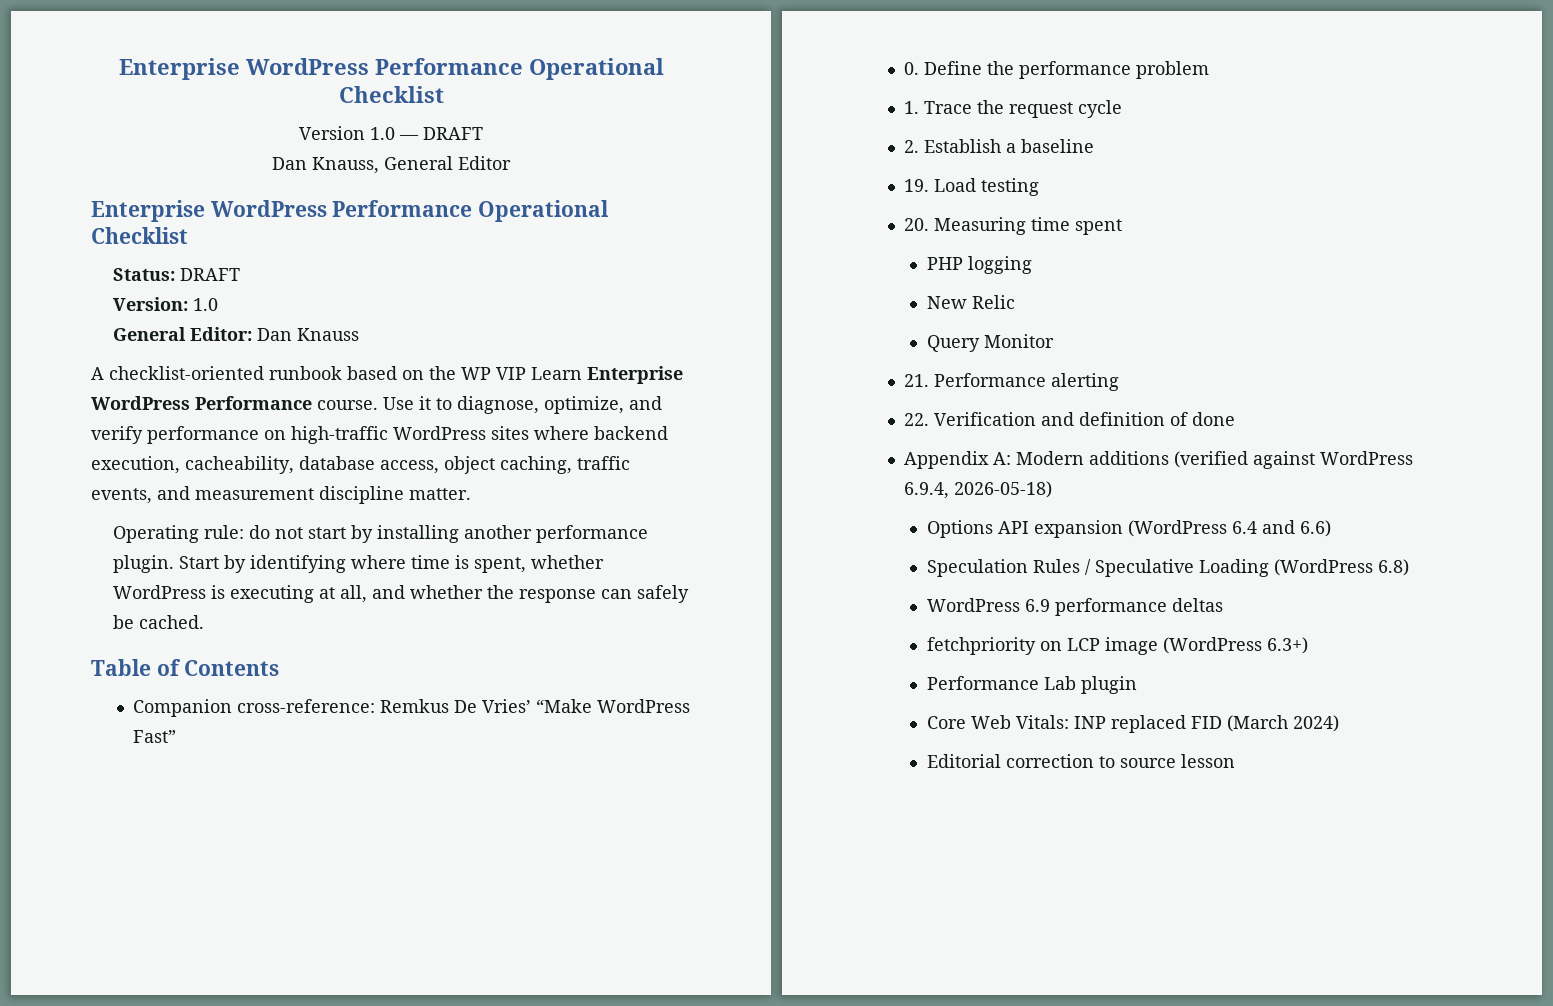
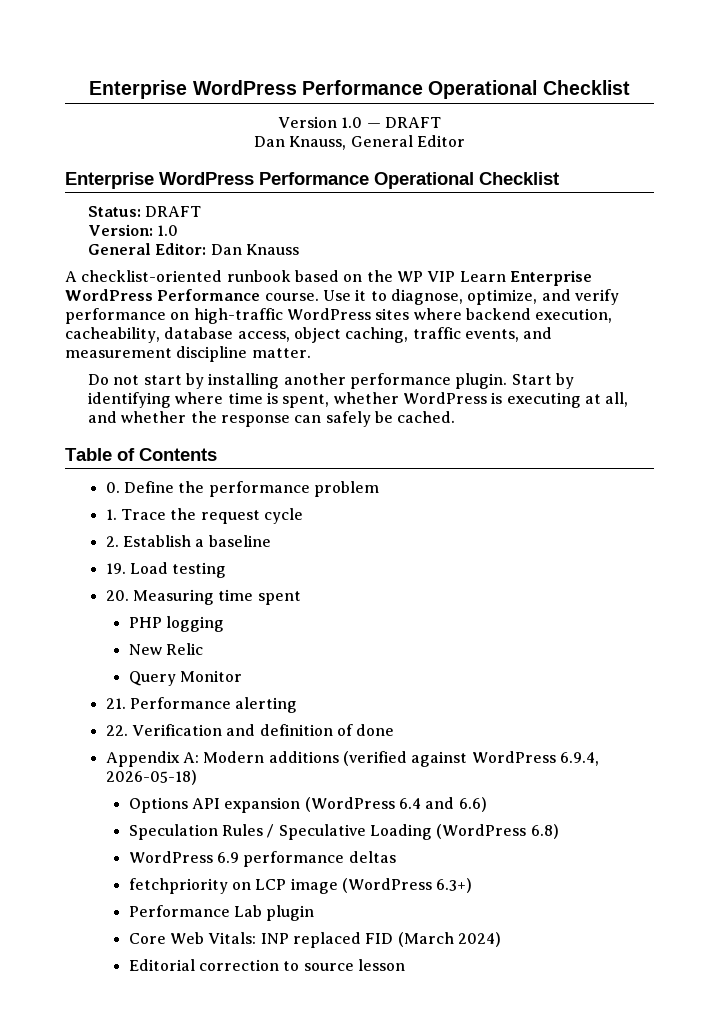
[113,525,271,543] Operating rule: do -> [88,374,110,385] Do
[133,699,691,717] [133,730,177,743] // Companion cross-reference: Remkus De Vries’ “Make WordPress Fast” -> (217, 454) none

